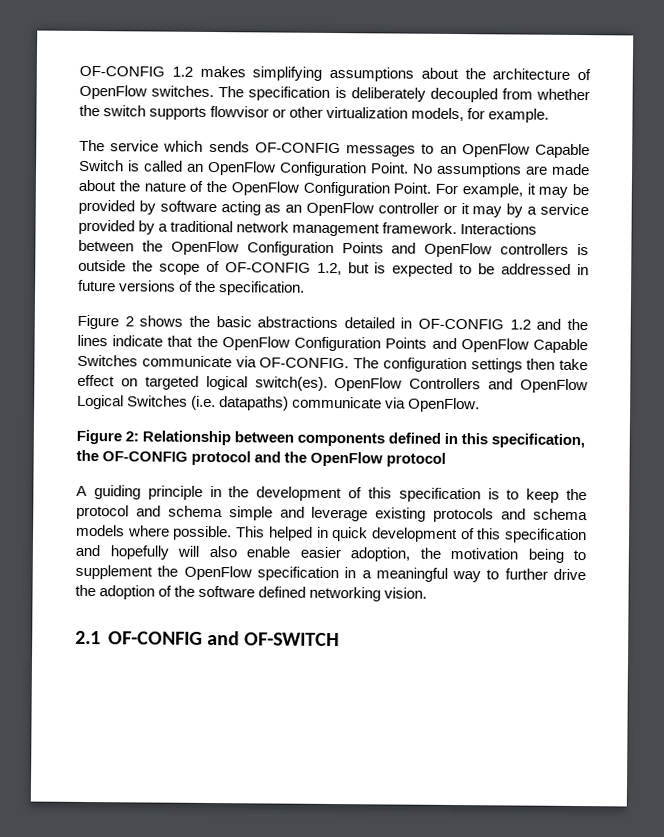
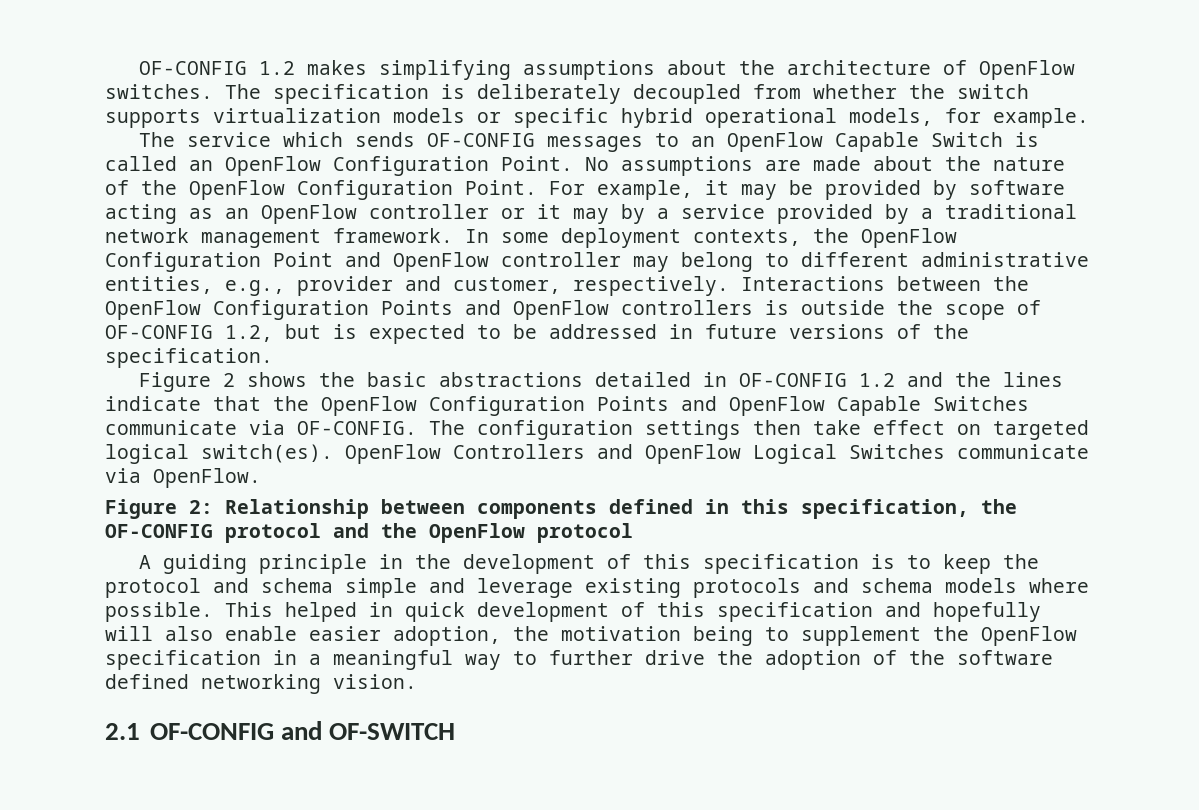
[210,105,409,119] flowvisor or other virtualization -> [213,108,837,128] virtualization models or specific hybrid operational
(458, 228) none -> [465,228,957,248] [105,252,1089,272] [105,276,729,296] In some deployment contexts, the OpenFlow Configuration Point and OpenFlow controller may belong to different administrative entities, e.g., provider and customer, respectively.
[191,395,290,411] (i.e. datapaths) -> (945, 451) none

